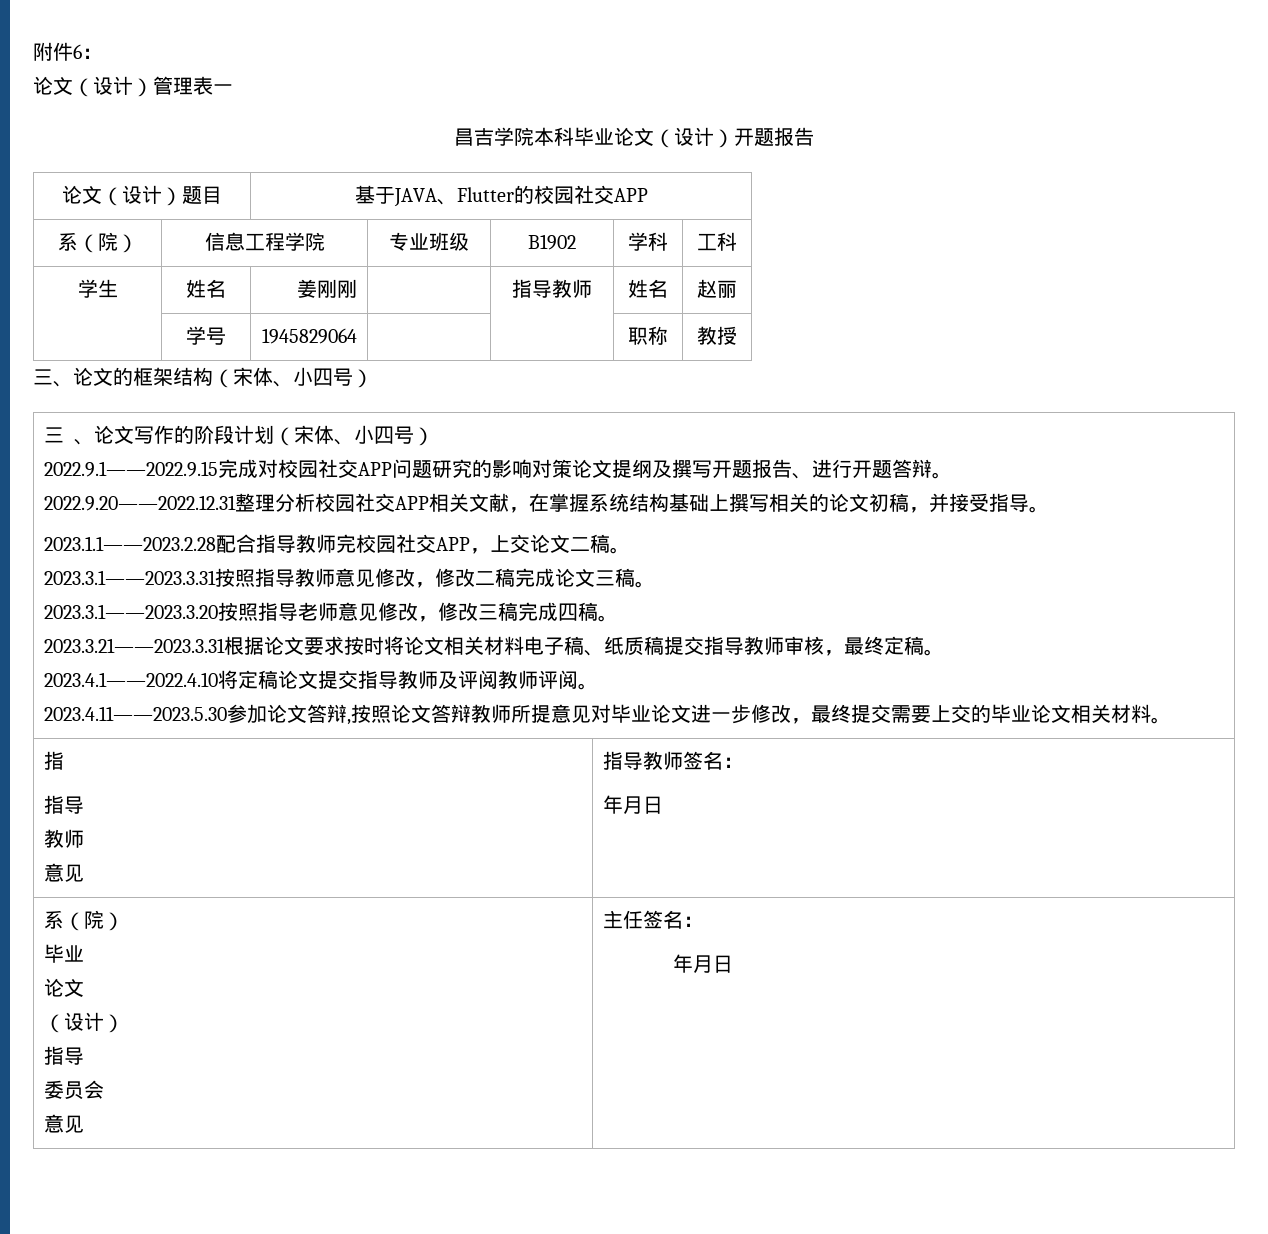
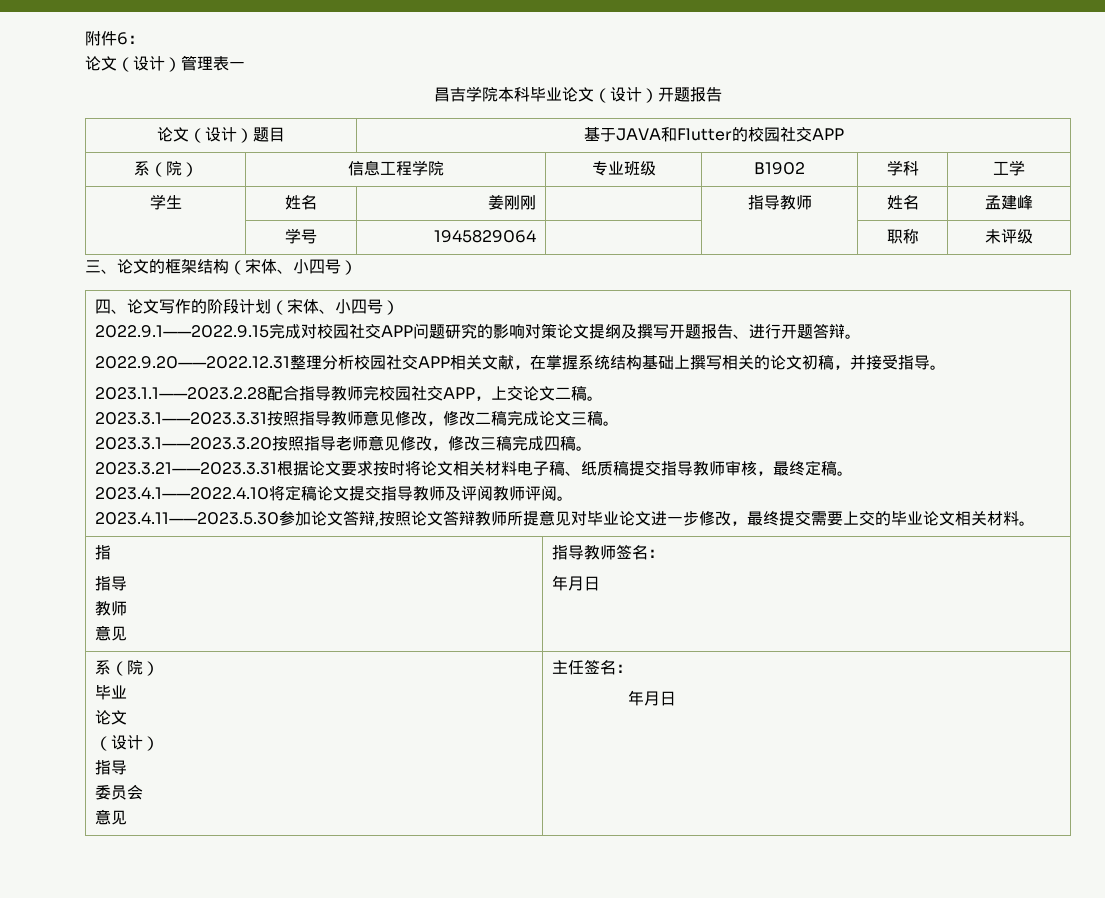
[436,199,457,205] 、 -> [660,127,677,142] 和
[717,232,737,251] 科 -> [1009,160,1025,176] 学
[697,279,737,298] 赵丽 -> [985,195,1033,210] 孟建峰
[697,326,737,345] 教授 -> [985,229,1033,244] 未评级
[43,427,64,443] 三 -> [94,299,111,314] 四

